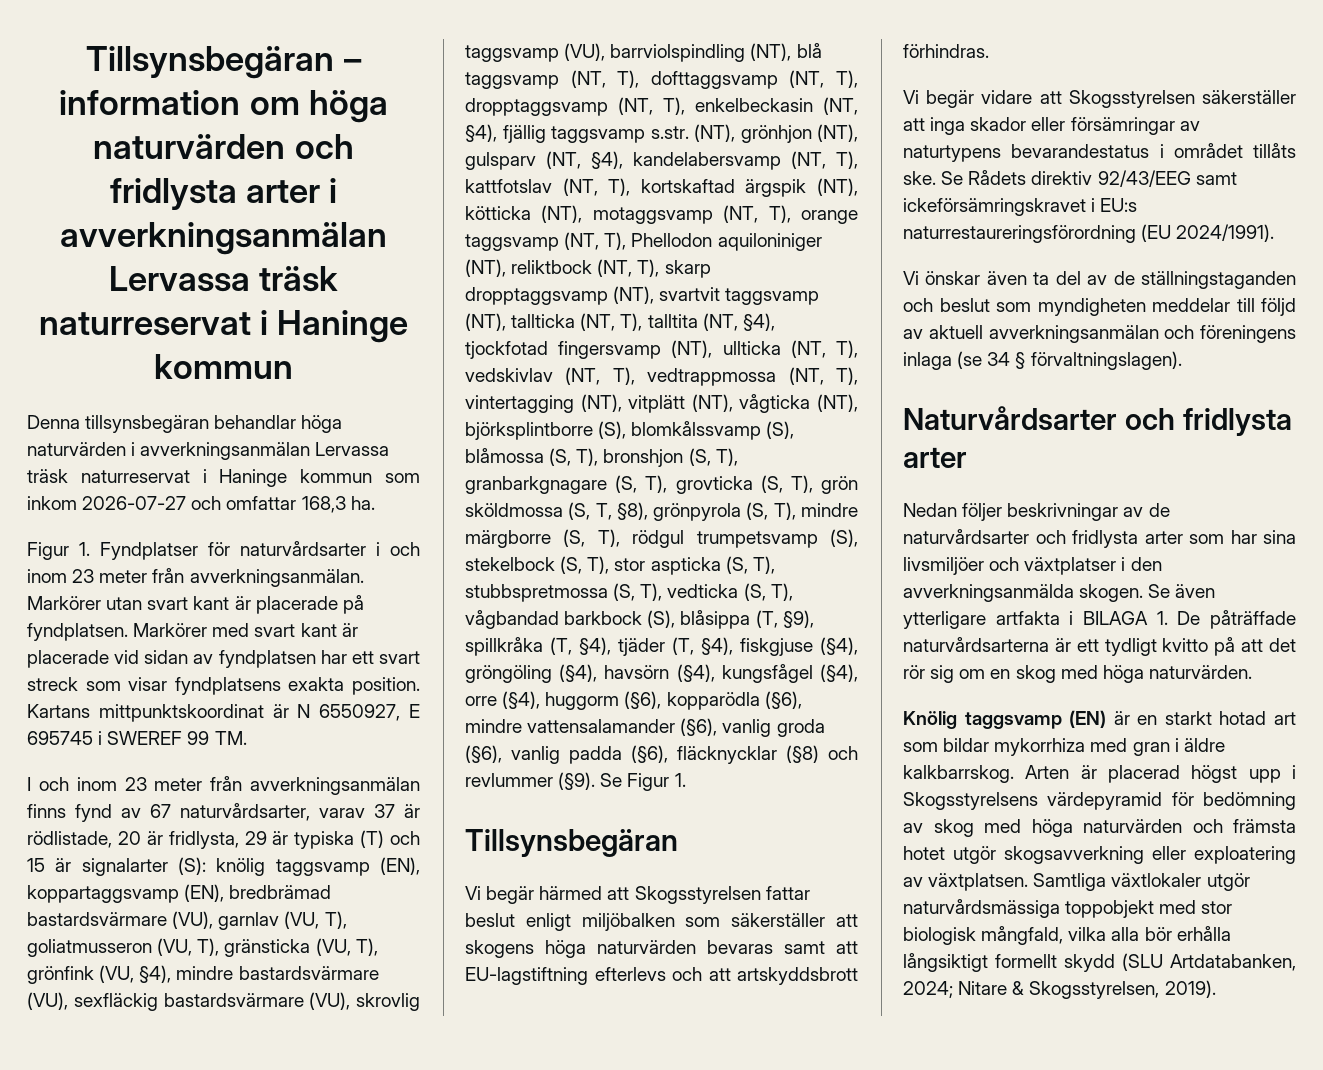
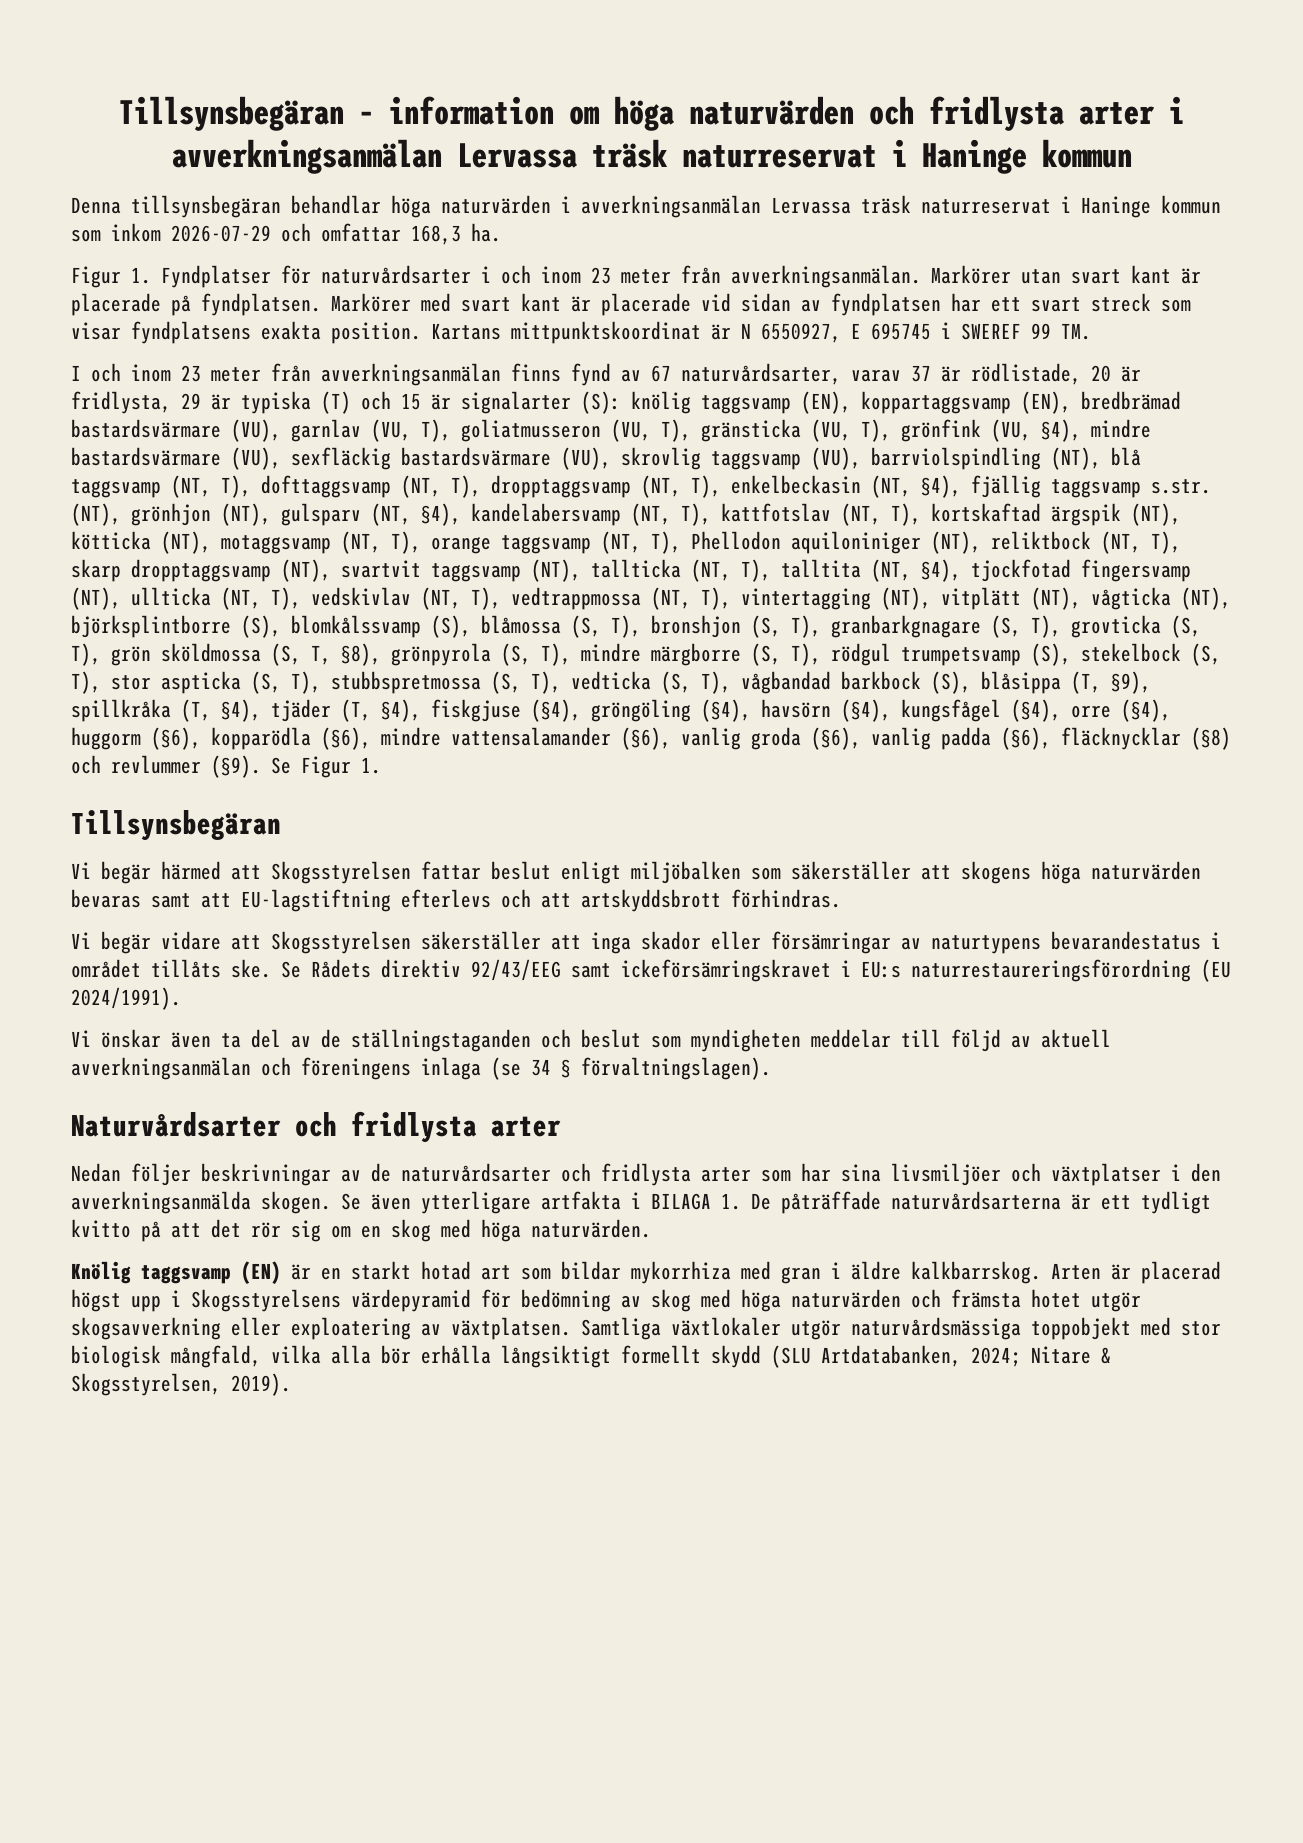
[82,496,187,510] 2026-07-27 -> [171,225,271,242] 2026-07-29

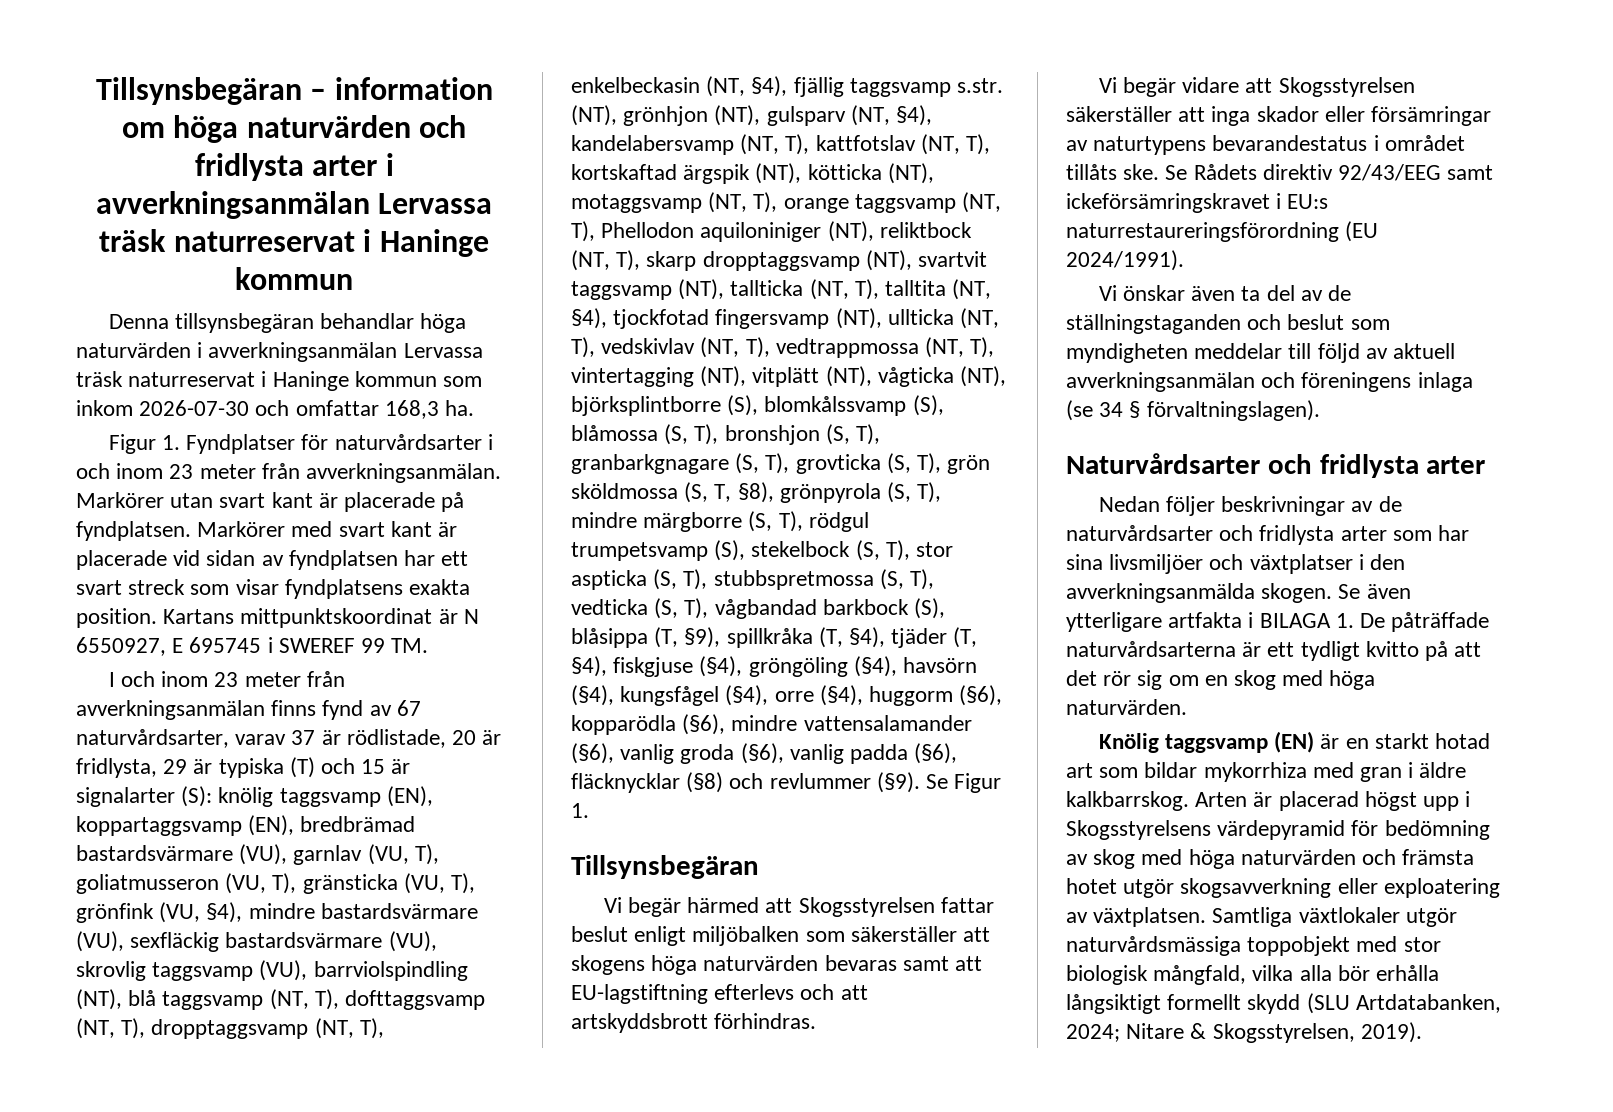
[171,225,271,242] 2026-07-29 -> [139,400,250,416] 2026-07-30

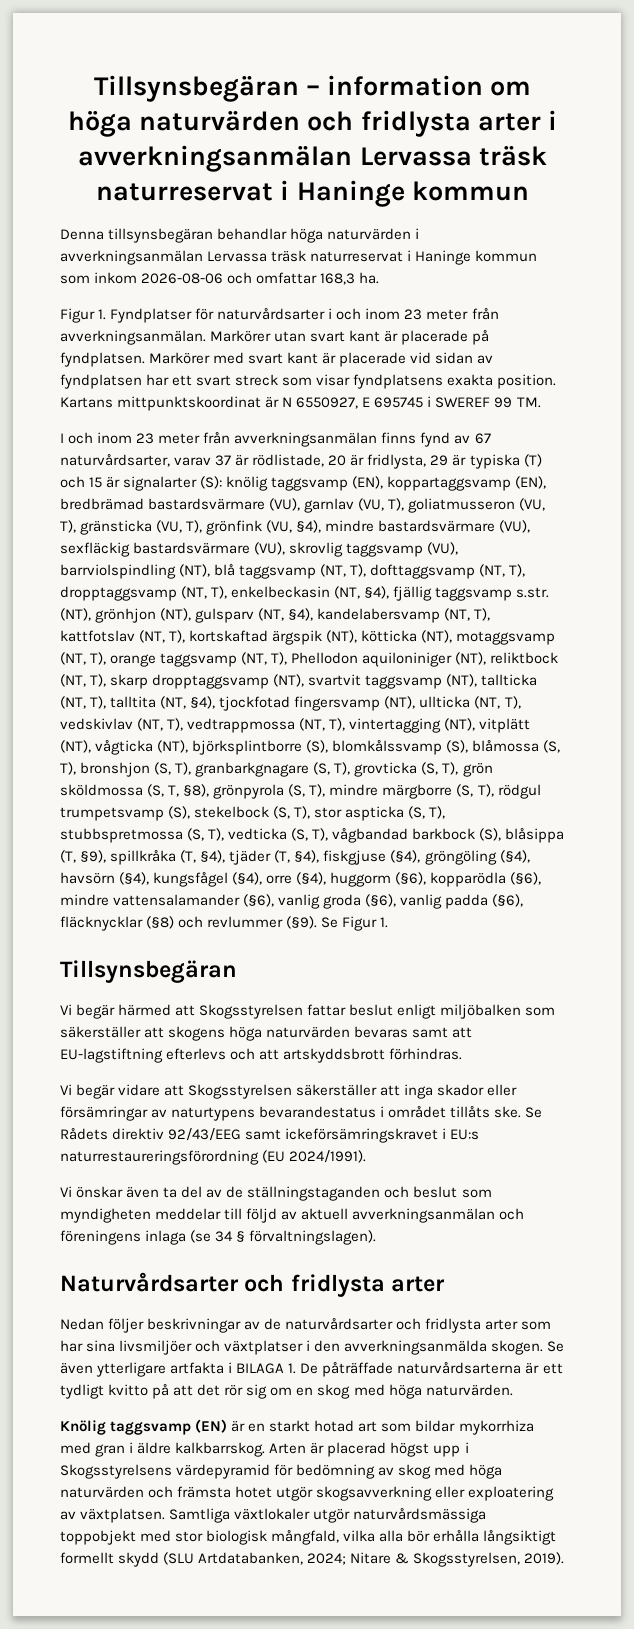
[139,400,250,416] 2026-07-30 -> [141,273,224,284] 2026-08-06

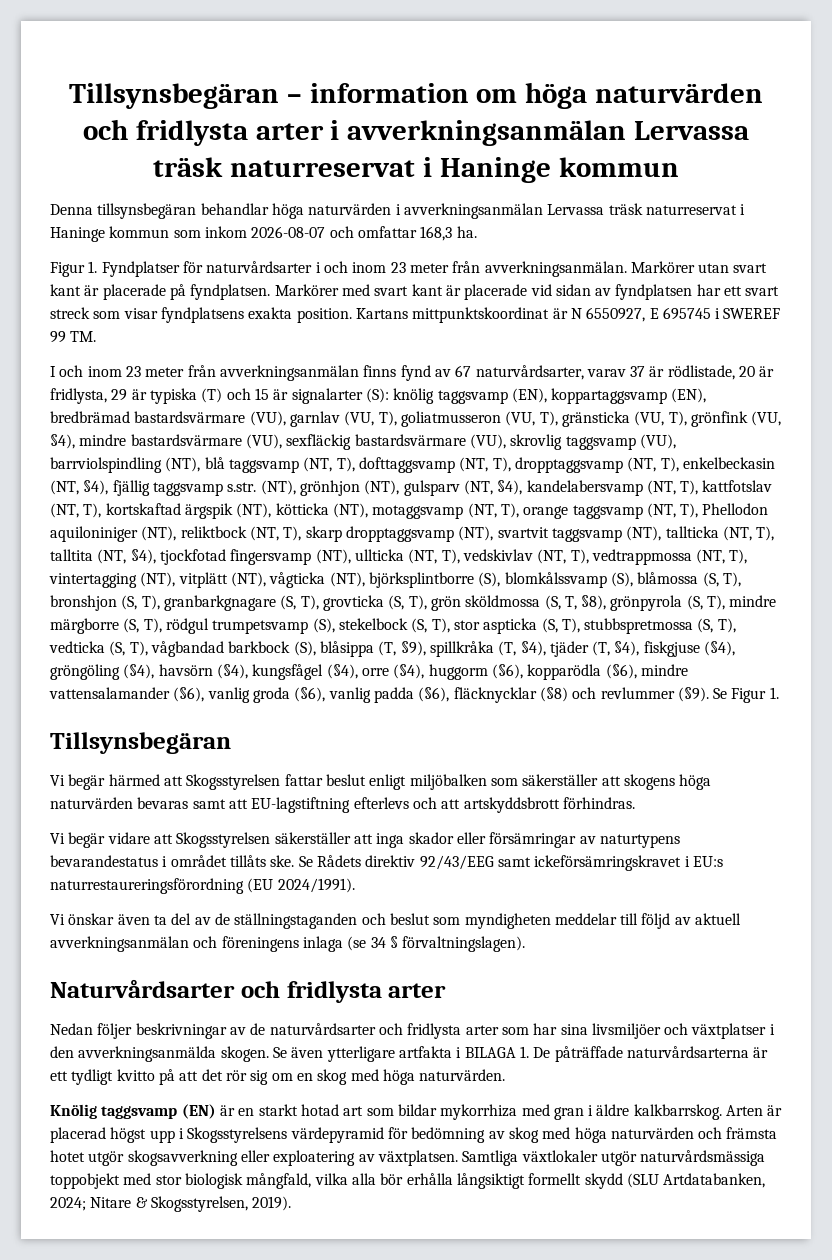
[141,273,224,284] 2026-08-06 -> [251,226,326,238] 2026-08-07

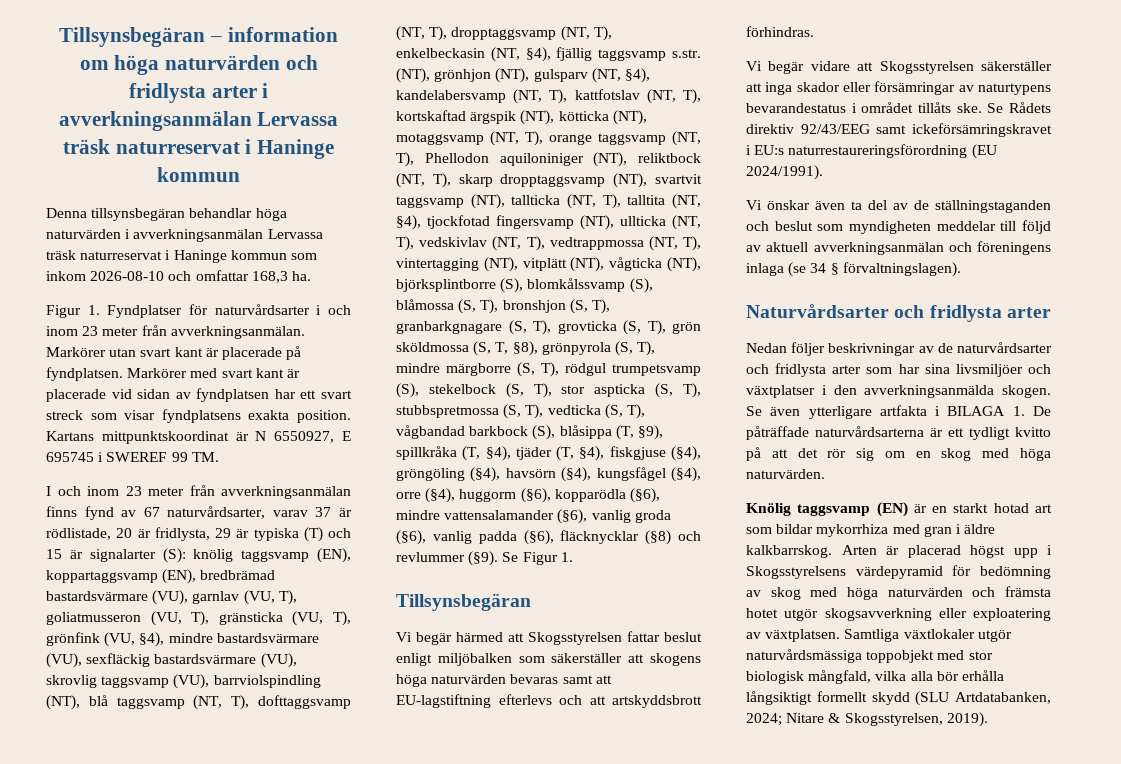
[251,226,326,238] 2026-08-07 -> [90,271,165,281] 2026-08-10

